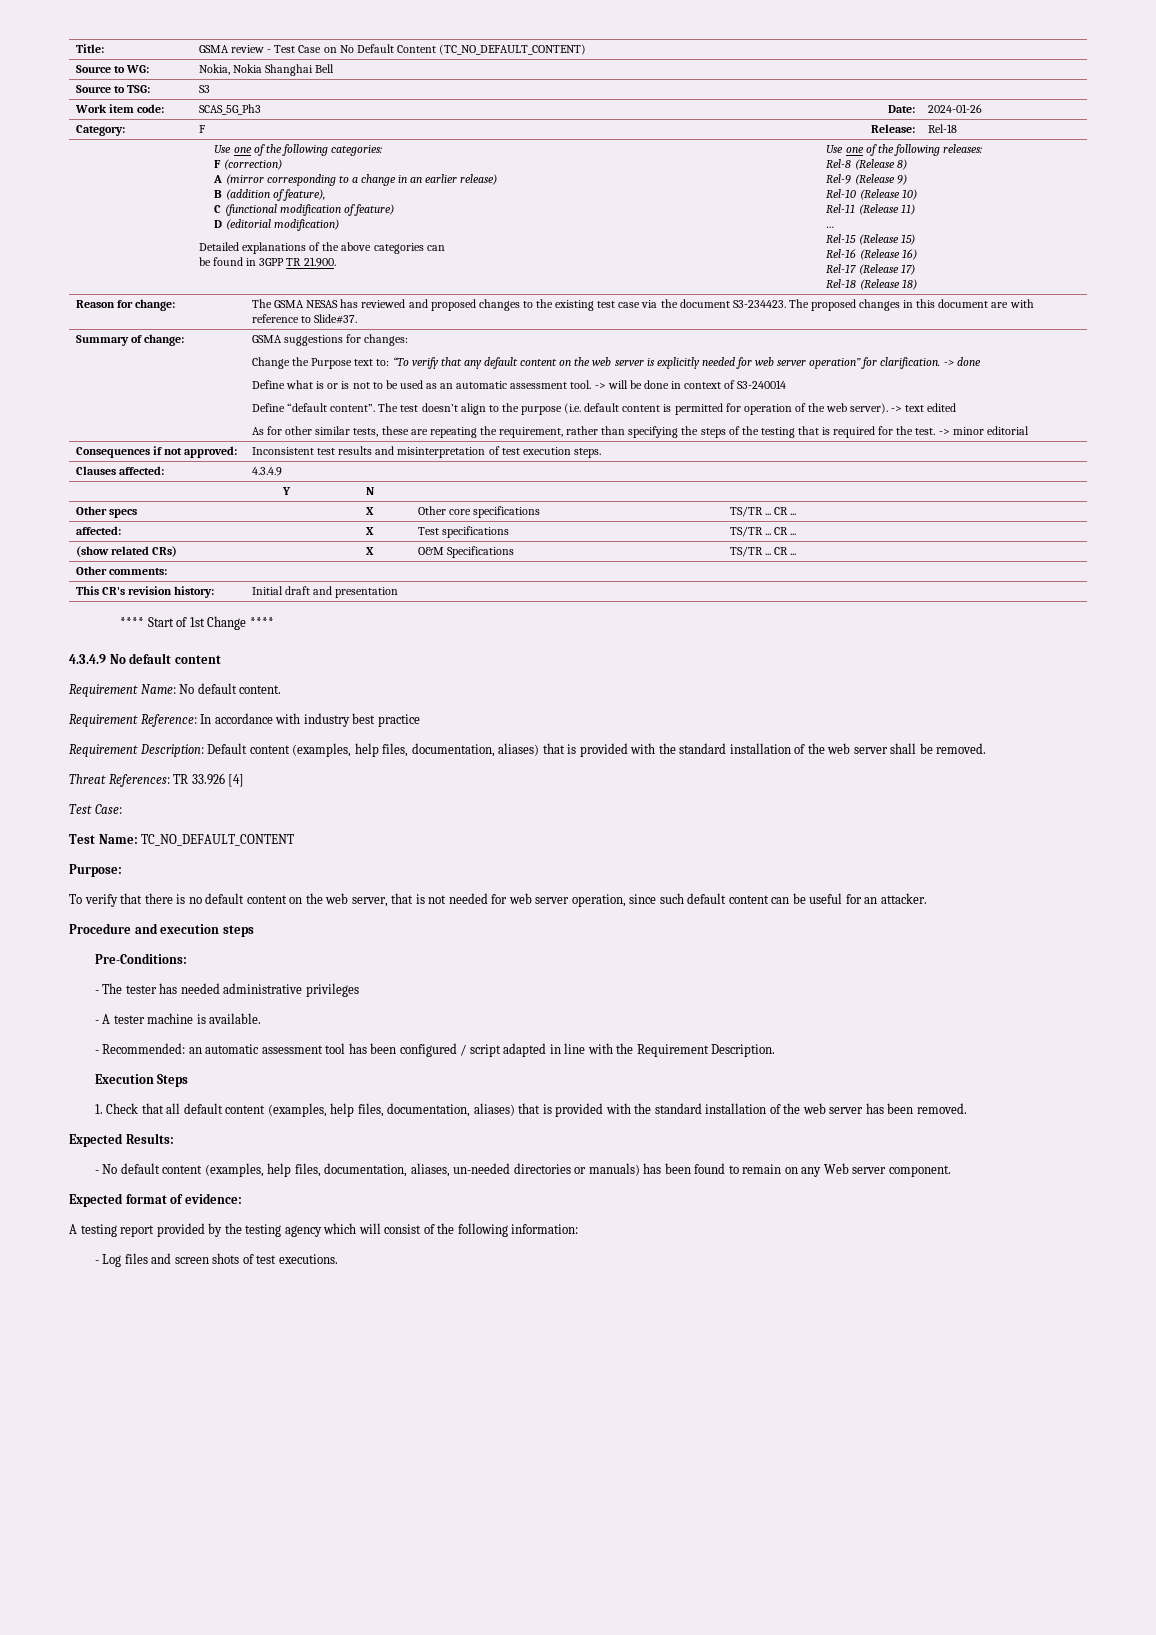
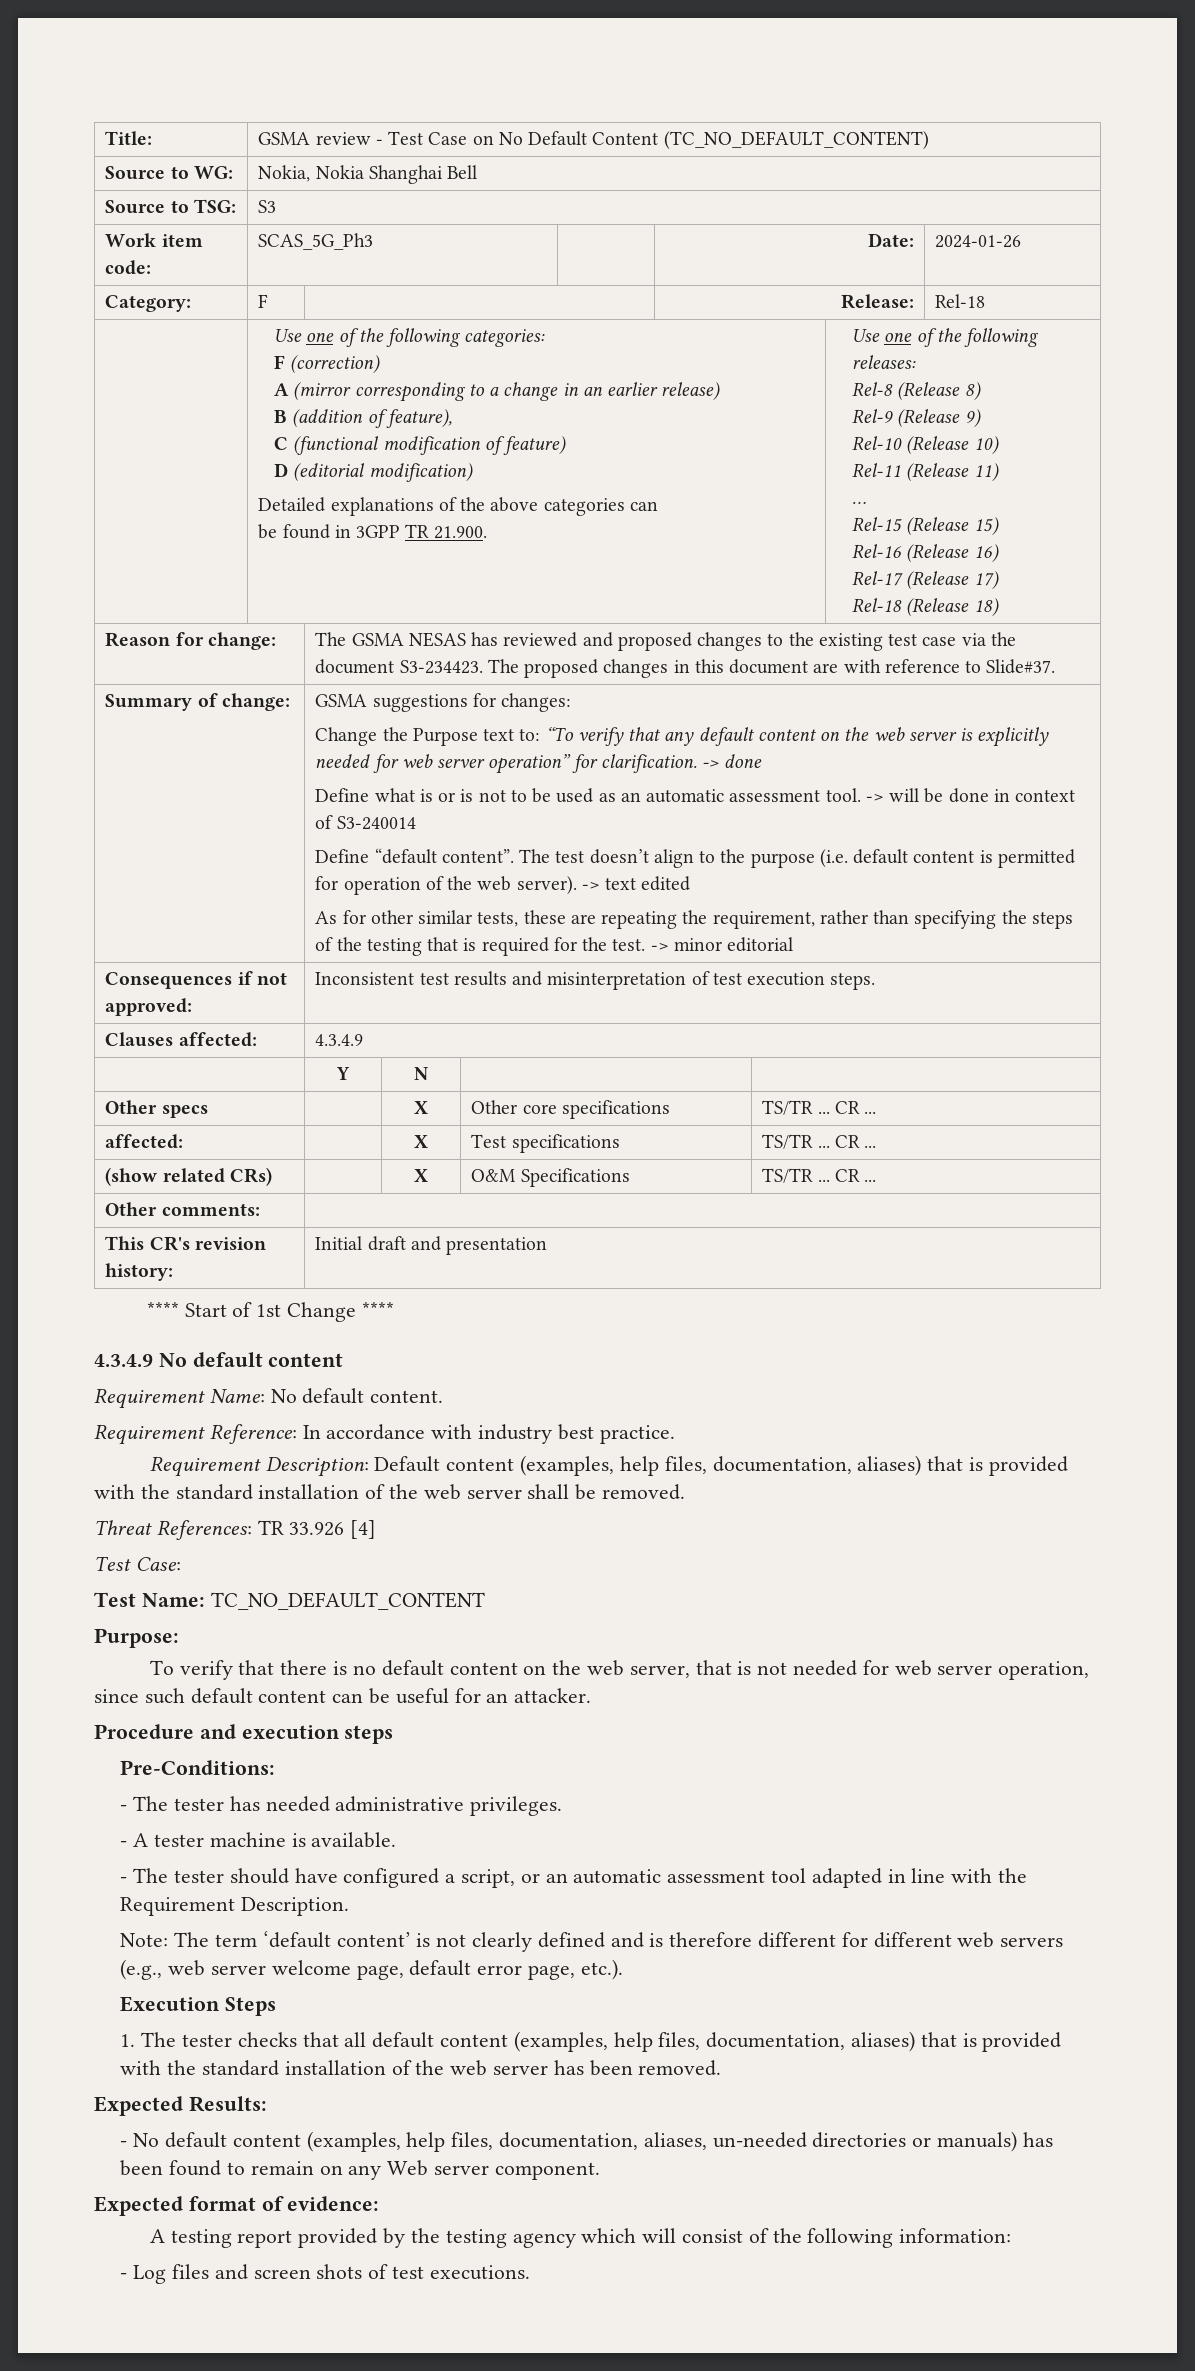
[377,714,420,727] practice -> [599,1425,675,1444] practice.
[305,983,359,997] privileges -> [470,1796,563,1816] privileges.
[102,1043,501,1057] Recommended: an automatic assessment tool has been configured / script -> [133,1868,807,1888] The tester should have configured a script, or an automatic assessment tool
(776, 1050) none -> [120,1931,1064,1952] [120,1959,623,1980] // Note: The term ‘default content’ is not clearly defined and is therefore different for different web servers (e.g., web server welcome page, default error page, etc.).
[106,1103,139,1114] Check -> [141,2032,297,2047] The tester checks

